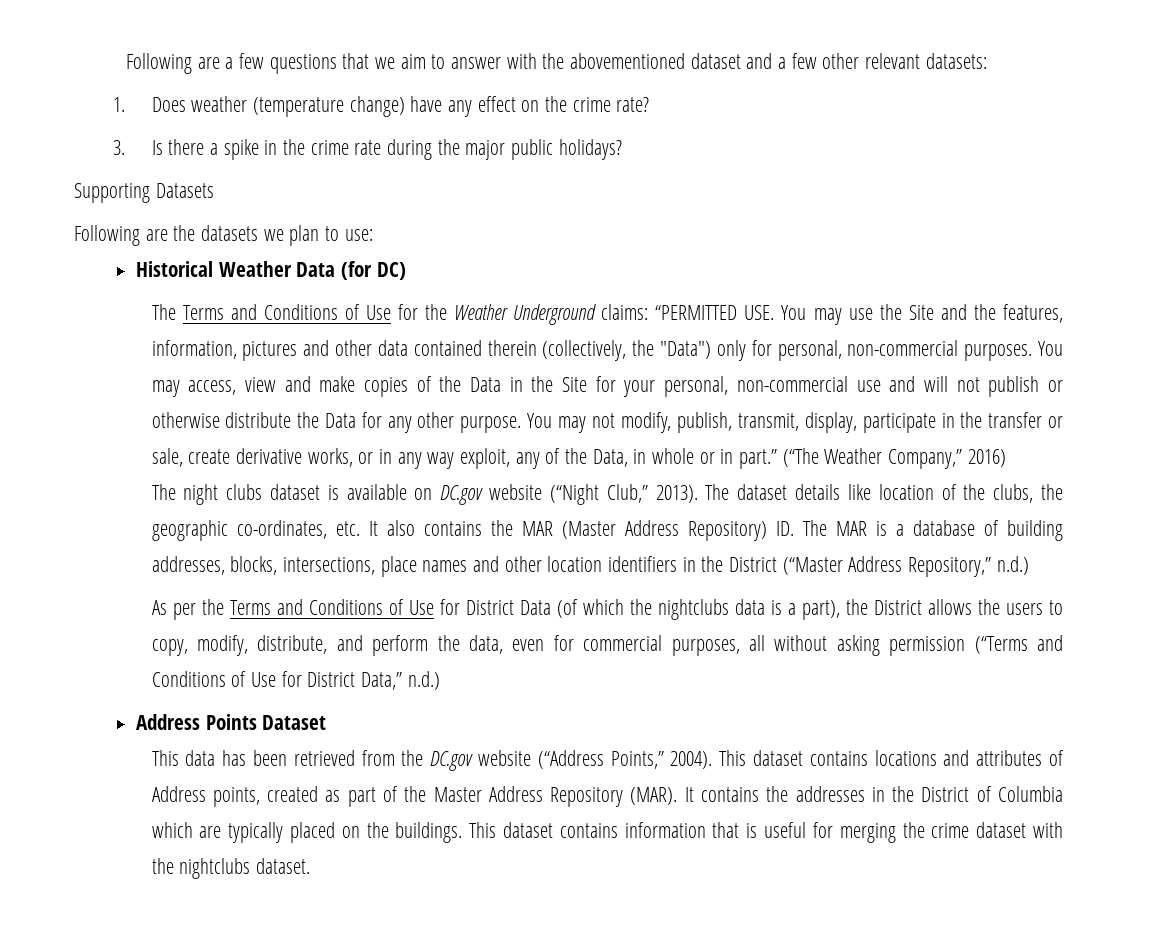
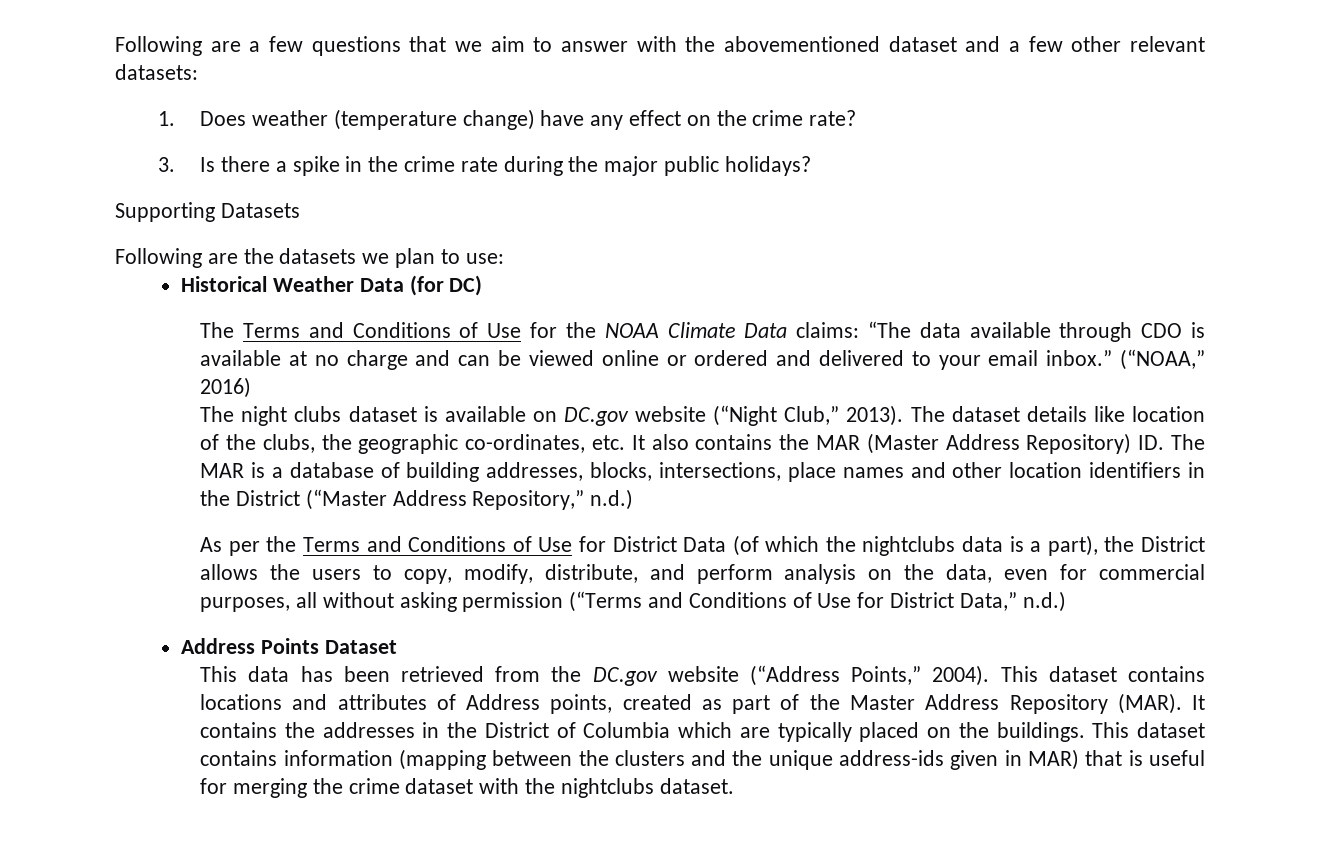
[454,304,1064,325] [151,340,1064,361] [151,376,1064,397] [151,412,1063,433] [151,448,962,469] Weather Underground claims: “PERMITTED USE. You may use the Site and the features, information, pictures and other data contained therein (collectively, the "Data") only for personal, non-commercial purposes. You may access, view and make copies of the Data in the Site for your personal, non-commercial use and will not publish or otherwise distribute the Data for any other purpose. You may not modify, publish, transmit, display, participate in the transfer or sale, create derivative works, or in any way exploit, any of the Data, in whole or in part.” (“The Weather Company,” -> [604,321,1206,342] [200,349,1206,370] NOAA Climate Data claims: “The data available through CDO is available at no charge and can be viewed online or ordered and delivered to your email inbox.” (“NOAA,”
(429, 645) none -> [784,564,893,584] analysis on
(706, 830) none -> [398,749,1080,770] (mapping between the clusters and the unique address-ids given in MAR)

